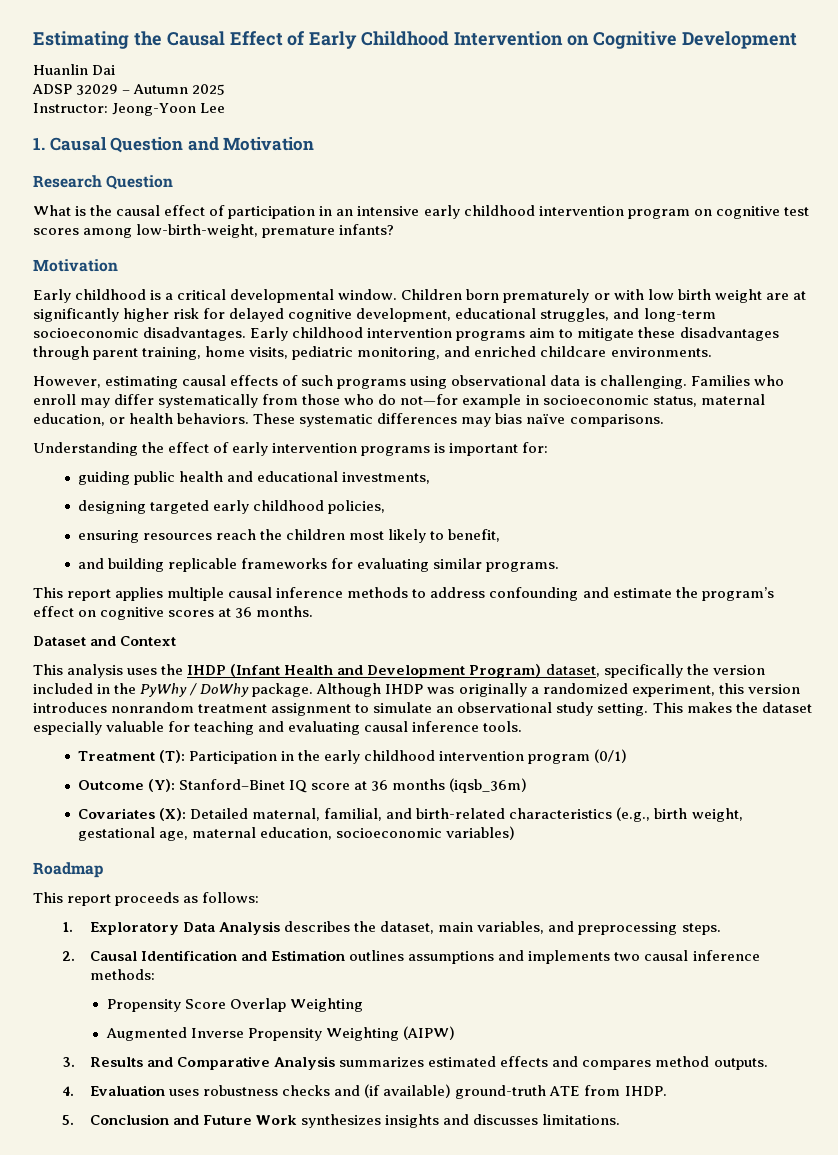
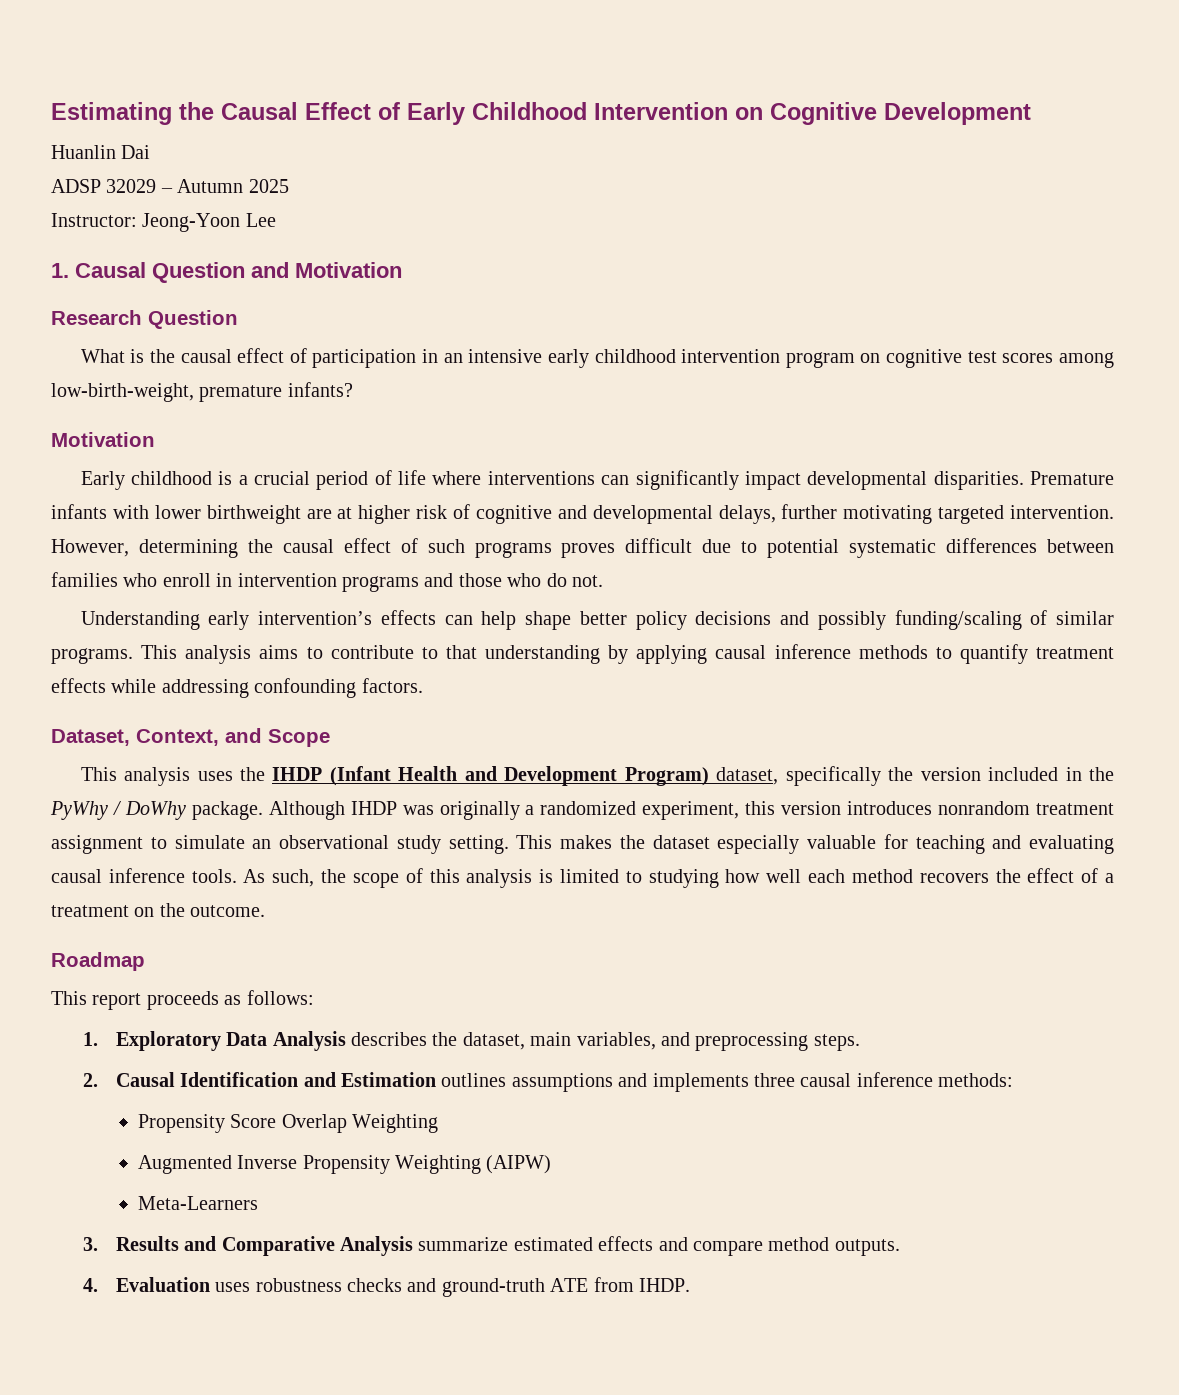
[177,289,762,303] critical developmental window. Children born prematurely or with low birth weight -> [254,470,1114,490] [51,504,301,524] crucial period of life where interventions can significantly impact developmental disparities. Premature infants with lower birthweight
[33,308,119,322] significantly -> (353, 513) none
[203,308,716,322] [33,327,779,341] [33,346,712,360] [33,375,784,389] [33,394,765,408] [33,413,664,427] [33,442,549,456] [78,471,431,485] [78,500,386,514] [78,529,501,543] [78,558,560,572] [33,587,774,601] [33,606,314,620] [33,636,177,646] for delayed cognitive development, educational struggles, and long-term socioeconomic disadvantages. Early childhood intervention programs aim to mitigate these disadvantages through parent training, home visits, pediatric monitoring, and enriched childcare environments. // However, estimating causal effects of such programs using observational data is challenging. Families who enroll may differ systematically from those who do not—for example in socioeconomic status, maternal education, or health behaviors. These systematic differences may bias naïve comparisons. // Understanding the effect of early intervention programs is important for: // guiding public health and educational investments, // designing targeted early childhood policies, // ensuring resources reach the children most likely to benefit, // and building replicable frameworks for evaluating similar programs. // This report applies multiple causal inference methods to address confounding and estimate the program’s effect on cognitive scores at 36 months. // Dataset and Context -> [453,504,1114,524] [51,538,1114,558] [51,572,603,592] [80,610,1114,630] [51,644,1114,664] [51,678,423,698] [51,728,330,747] of cognitive and developmental delays, further motivating targeted intervention. However, determining the causal effect of such programs proves difficult due to potential systematic differences between families who enroll in intervention programs and those who do not. // Understanding early intervention’s effects can help shape better policy decisions and possibly funding/scaling of similar programs. This analysis aims to contribute to that understanding by applying causal inference methods to quantify treatment effects while addressing confounding factors. // Dataset, Context, and Scope
[78,749,628,764] [78,778,528,793] [78,807,743,822] [78,826,516,841] // Treatment (T): Participation in the early childhood intervention program (0/1) // Outcome (Y): Stanford–Binet IQ score at 36 months (iqsb_36m) // Covariates (X): Detailed maternal, familial, and birth-related characteristics (e.g., birth weight, gestational age, maternal education, socioeconomic variables) -> [243,868,1115,888] [51,903,266,917] As such, the scope of this analysis is limited to studying how well each method recovers the effect of a treatment on the outcome.
[614,952,641,961] two -> [753,1073,795,1087] three
(455, 1033) none -> [137,1196,258,1210] // Meta-Learners
[339,1057,425,1067] summarizes -> [418,1237,509,1251] summarize
[582,1060,652,1070] compares -> [692,1241,763,1256] compare
[364,1084,452,1098] (if available) -> (437, 1285) none
[61,1114,621,1128] // 5. Conclusion and Future Work synthesizes insights and discusses limitations. -> (690, 1285) none

